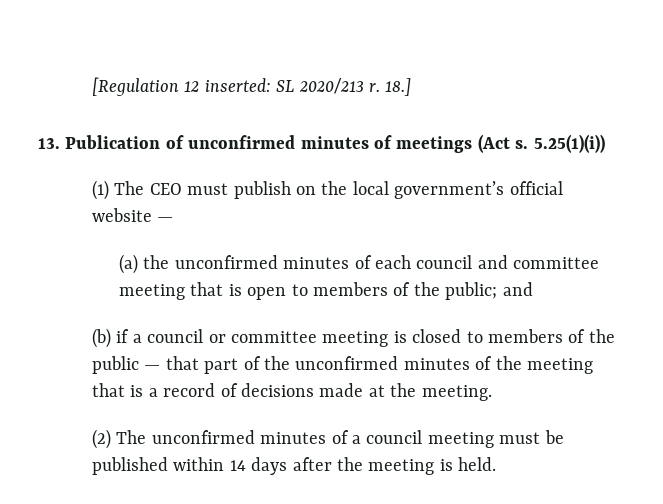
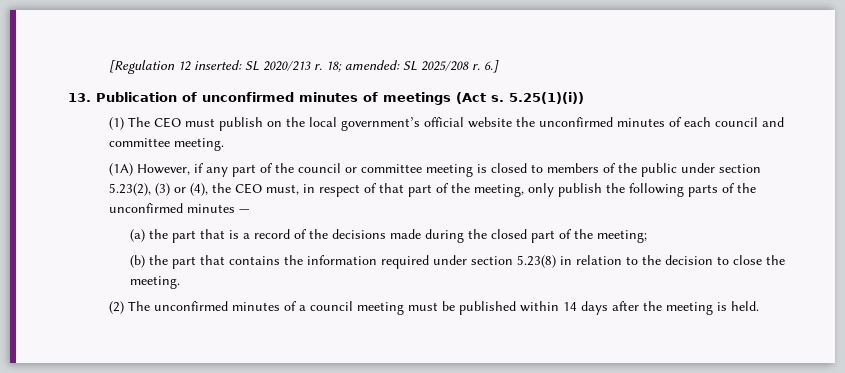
[385,78,412,96] 18.] -> [326,60,500,73] 18; amended: SL 2025/208 r. 6.]
[157,217,174,222] [119,254,139,274] — // (a) -> (513, 122) none
[119,282,533,300] [92,328,142,348] meeting that is open to members of the public; and // (b) if a -> [174,138,225,151] [109,163,295,177] meeting. // (1A) However, if any part of the
[144,356,594,374] — that part of the unconfirmed minutes of the meeting -> [681,163,762,173] [109,183,757,197] [109,203,250,213] [130,229,197,243] under section 5.23(2), (3) or (4), the CEO must, in respect of that part of the meeting, only publish the following parts of the unconfirmed minutes — // (a) the part
(238, 390) none -> [309,229,329,239] the
[368,385,385,397] at -> [425,229,648,243] [130,255,763,269] during the closed part of the meeting; // (b) the part that contains the information required under section 5.23(8) in relation to the decision to close

